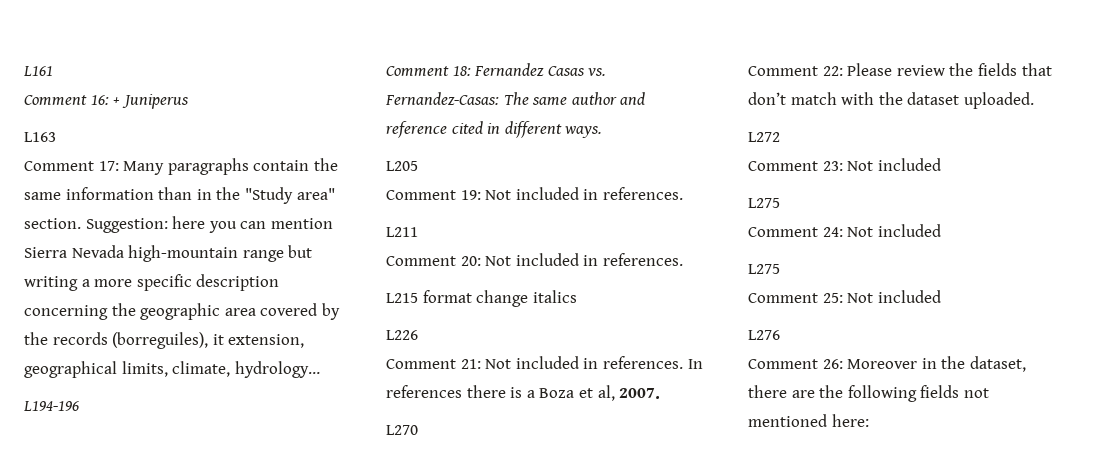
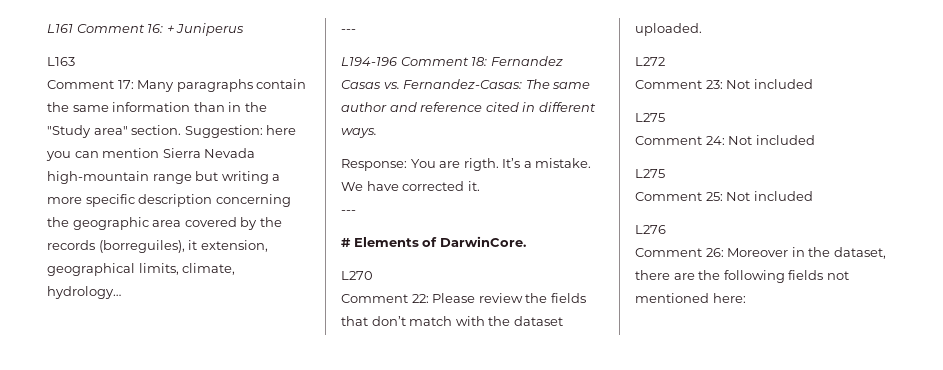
(53, 71) // -> (73, 28) none
(320, 369) none -> [341,29,356,33] // ---
(79, 406) // -> (397, 61) none
[386,161,418,171] [386,187,683,200] [386,227,418,237] [386,253,683,266] [386,290,577,307] [386,330,418,340] [386,356,703,369] [386,385,661,401] L205 // Comment 19: Not included in references. // L211 // Comment 20: Not included in references. // L215 format change italics // L226 // Comment 21: Not included in references. In references there is a Boza et al, 2007. -> [341,158,592,171] [341,181,480,191] [341,210,356,214] [341,236,526,247] Response: You are rigth. It’s a mistake. We have corrected it. // --- // # Elements of DarwinCore.

